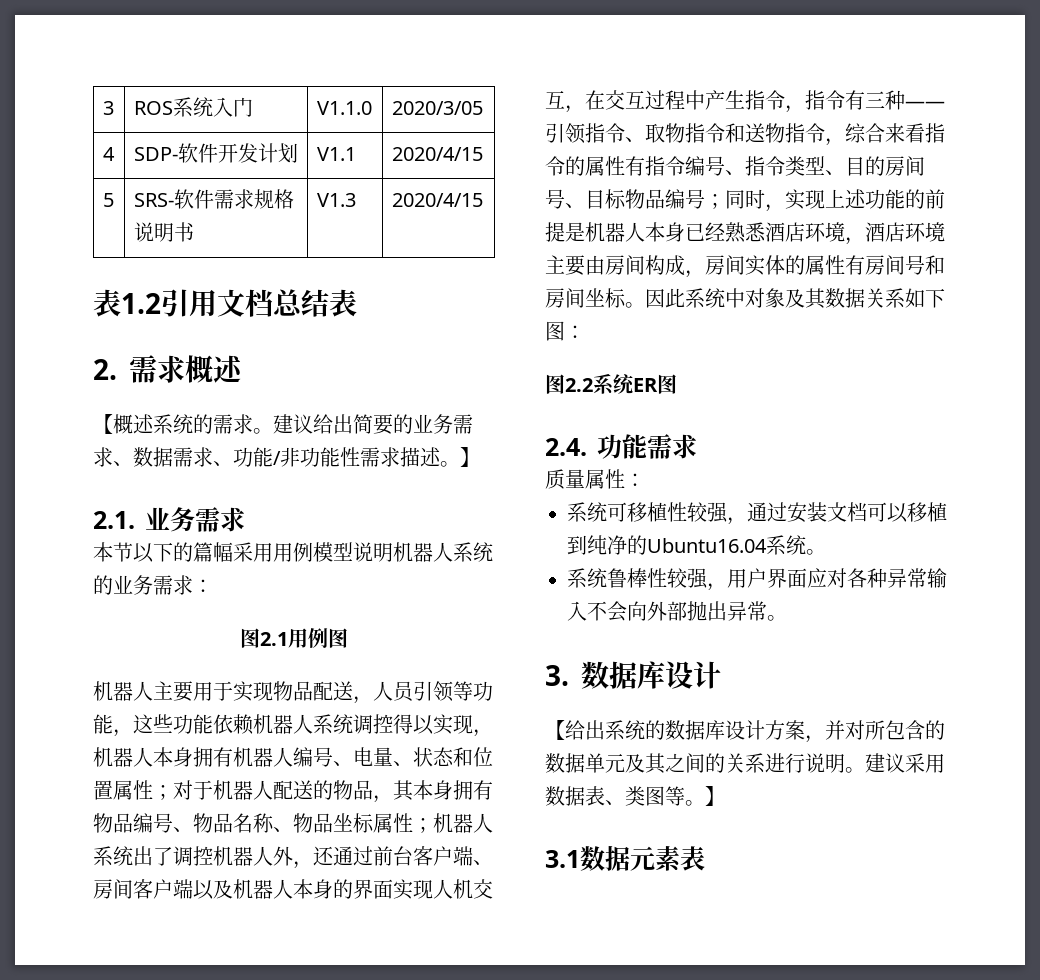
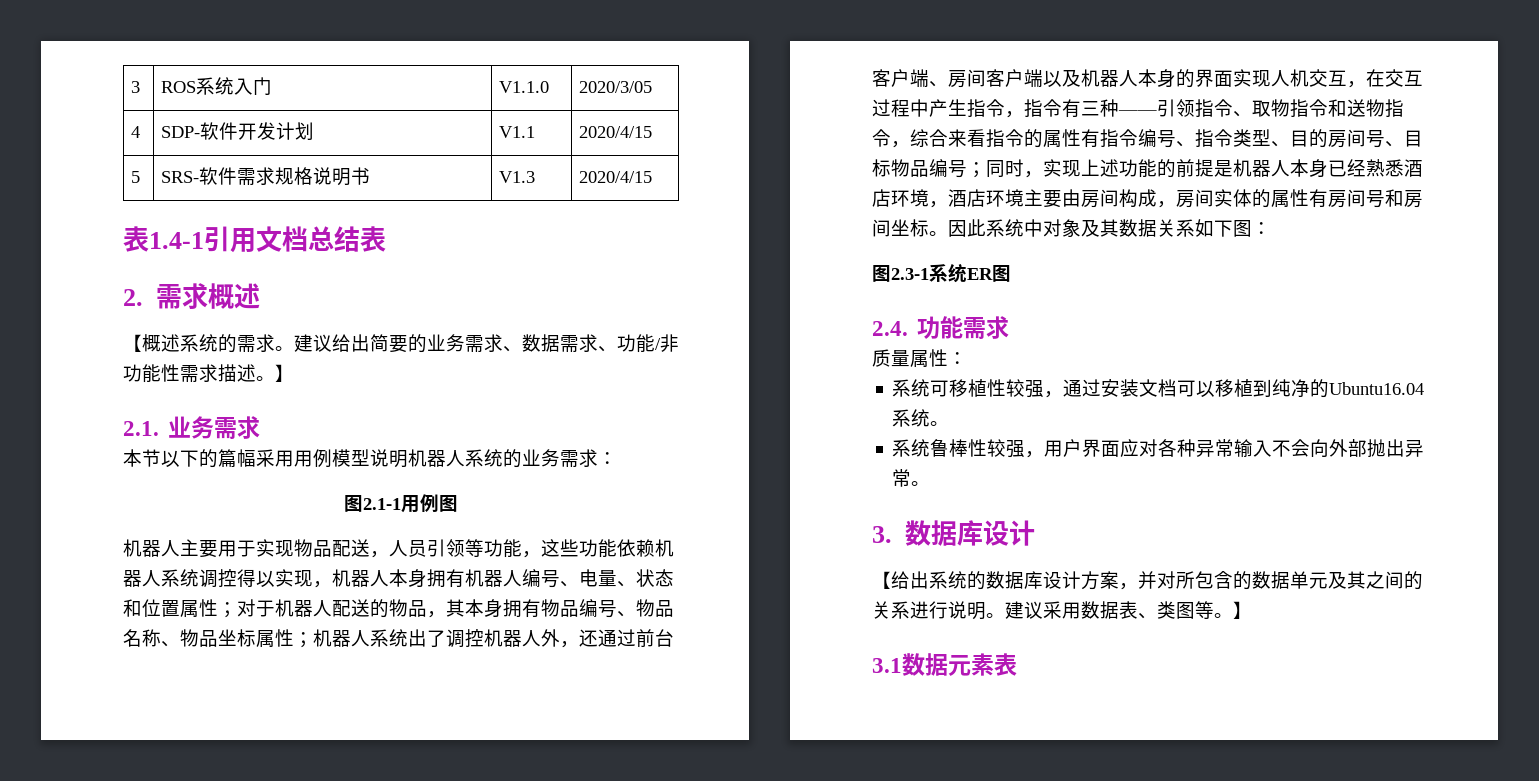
[121,293,161,314] 1.2 -> [149,232,204,249] 1.4-1
[260,632,288,646] 2.1 -> [363,498,401,510] 2.1-1
[565,378,593,392] 2.2 -> [891,268,929,280] 2.3-1

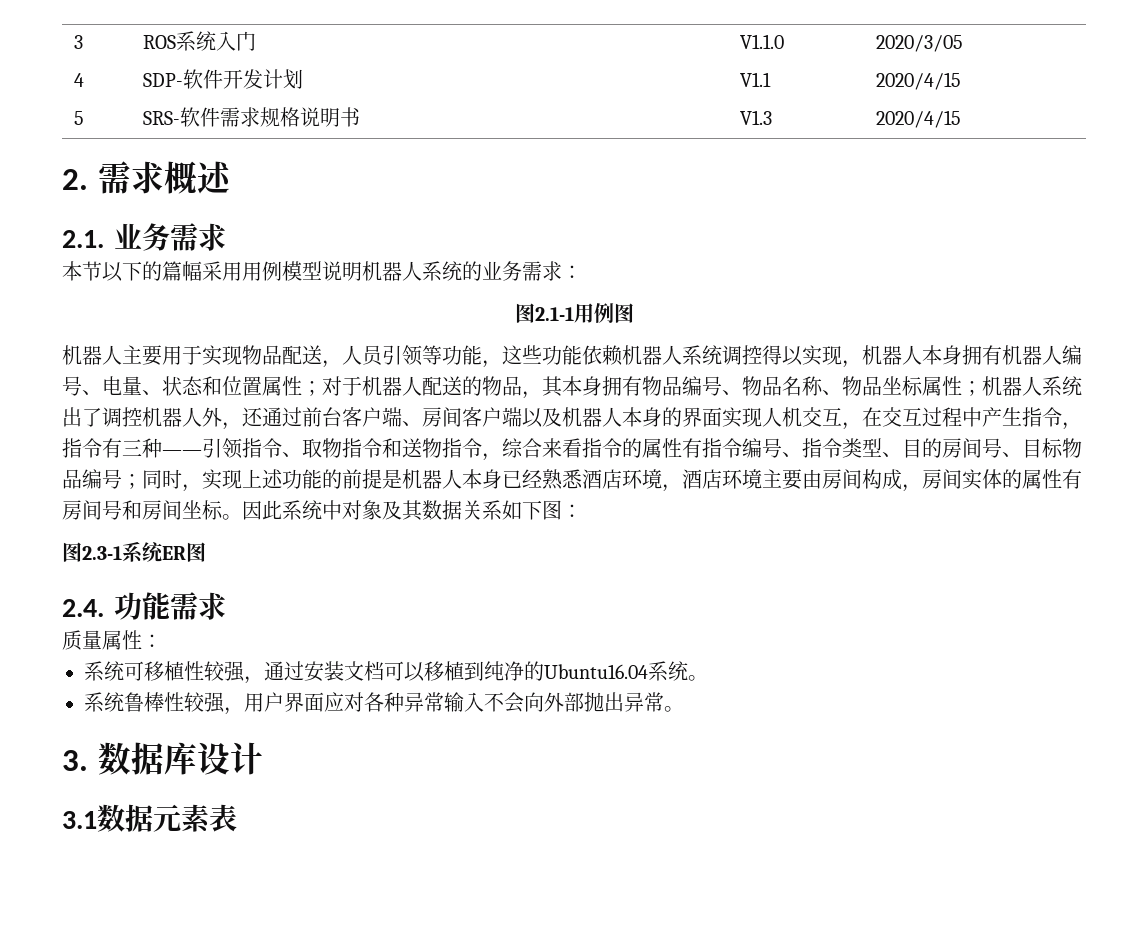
[123,226,386,253] [123,283,260,310] [123,334,679,353] [123,364,294,383] 表1.4-1引用文档总结表 // 2.需求概述 // 【概述系统的需求。建议给出简要的业务需求、数据需求、功能/非功能性需求描述。】 -> [62,161,232,194] 2.需求概述
[872,571,1423,590] [872,601,1252,620] // 【给出系统的数据库设计方案，并对所包含的数据单元及其之间的关系进行说明。建议采用数据表、类图等。】 -> (263, 758) none

